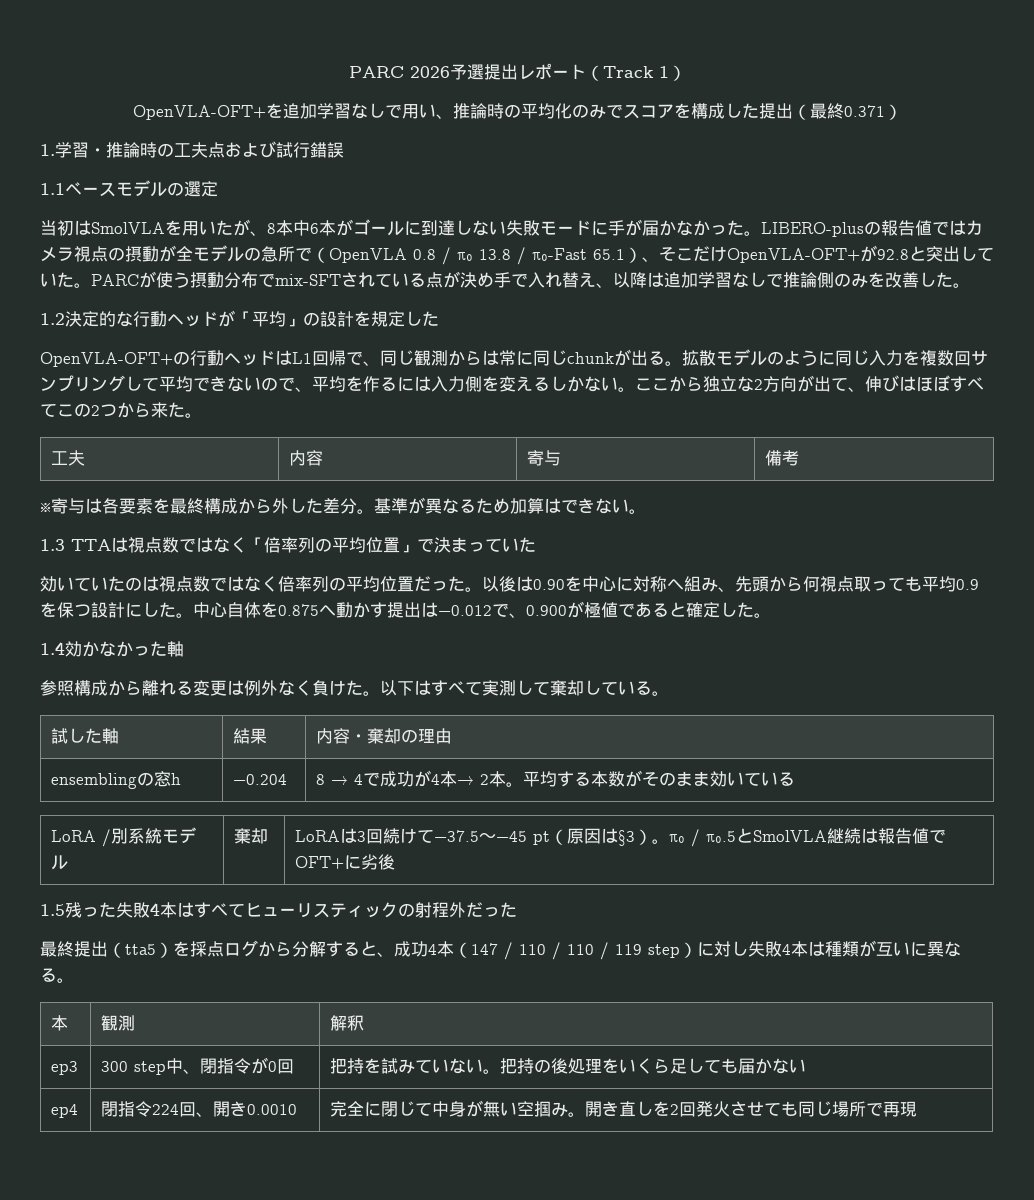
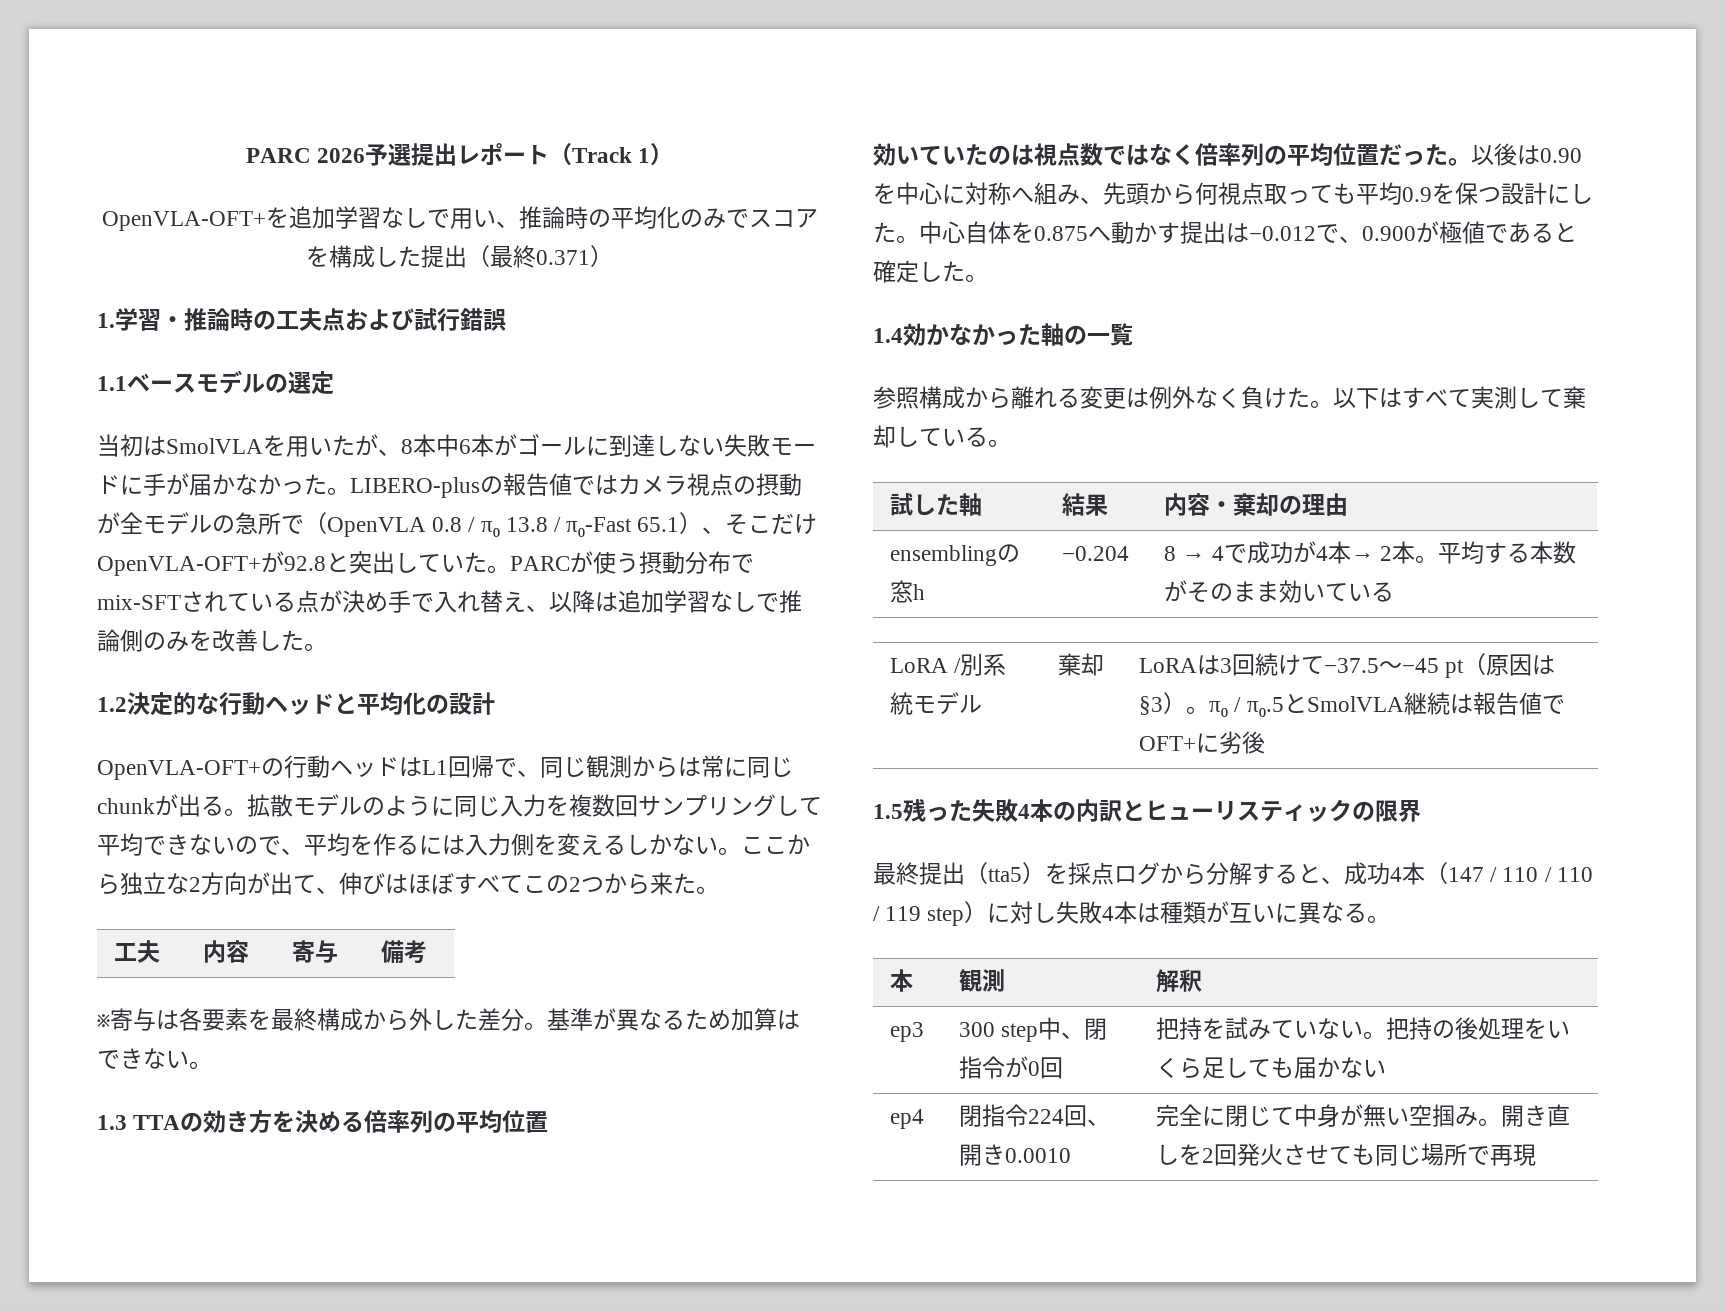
[218,310,303,327] が「平均」 -> [334,692,426,715] と平均化
[354,311,439,327] を規定した -> (495, 703) none
[111,537,536,553] は視点数ではなく「倍率列の平均位置」で決まっていた -> [180,1110,549,1133] の効き方を決める倍率列の平均位置
(184, 649) none -> [1064,323,1133,346] の一覧
[177,902,245,918] はすべて -> [1053,799,1145,822] の内訳と
[415,902,517,918] 射程外だった -> [1375,800,1421,822] 限界

